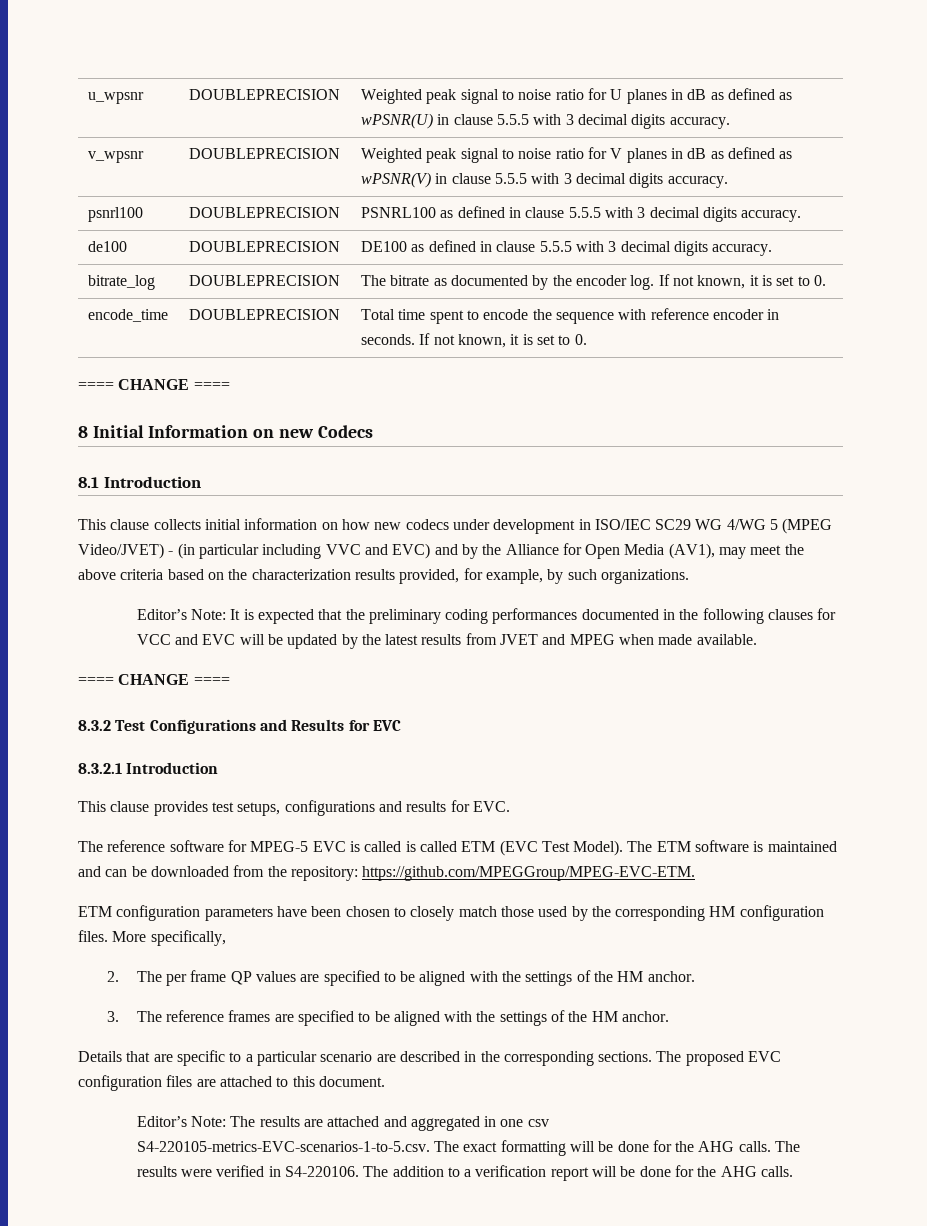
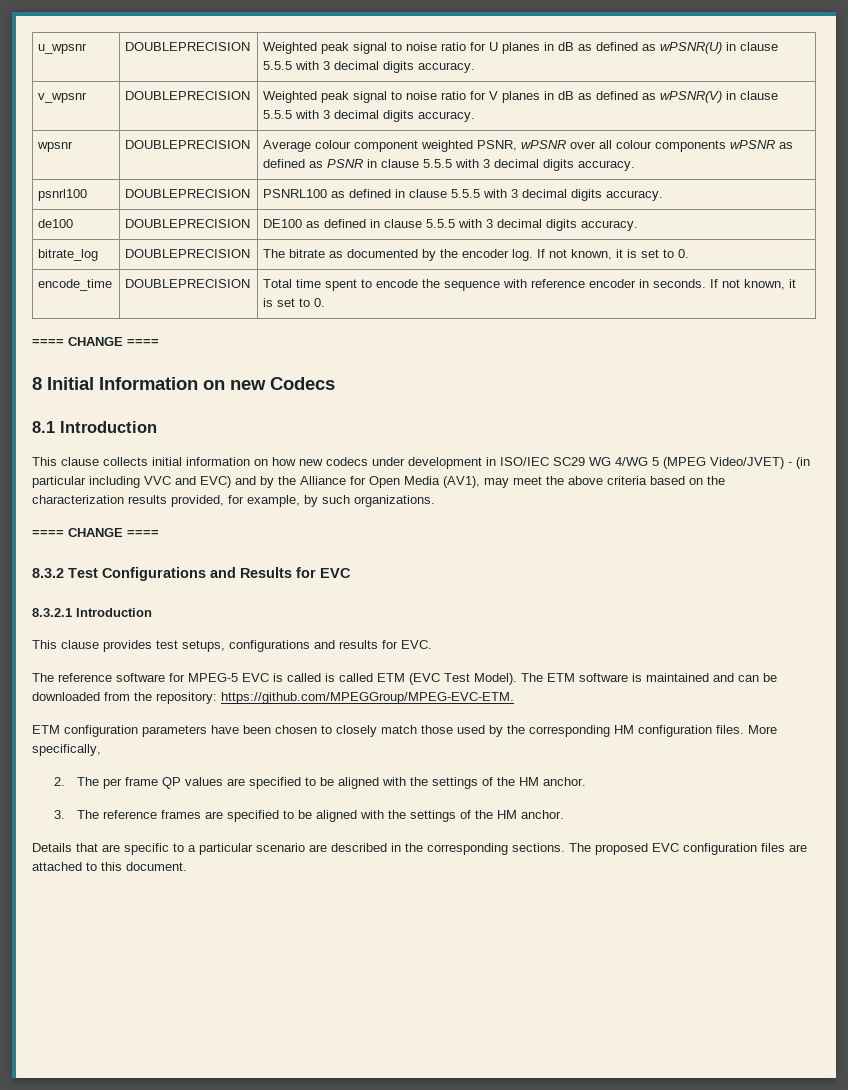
(728, 182) none -> [37,141,74,152] [125,140,251,149] [263,140,794,152] [263,159,636,171] // wpsnr | DOUBLEPRECISION | Average colour component weighted PSNR, wPSNR over all colour components wPSNR as defined as PSNR in clause 5.5.5 with 3 decimal digits accuracy.
[136,608,837,624] [136,633,757,649] // Editor’s Note: It is expected that the preliminary coding performances documented in the following clauses for VCC and EVC will be updated by the latest results from JVET and MPEG when made available. -> (435, 501) none
[136,1116,549,1131] [136,1140,801,1156] [136,1165,794,1181] // Editor’s Note: The results are attached and aggregated in one csv S4-220105-metrics-EVC-scenarios-1-to-5.csv. The exact formatting will be done for the AHG calls. The results were verified in S4-220106. The addition to a verification report will be done for the AHG calls. -> (187, 866) none

